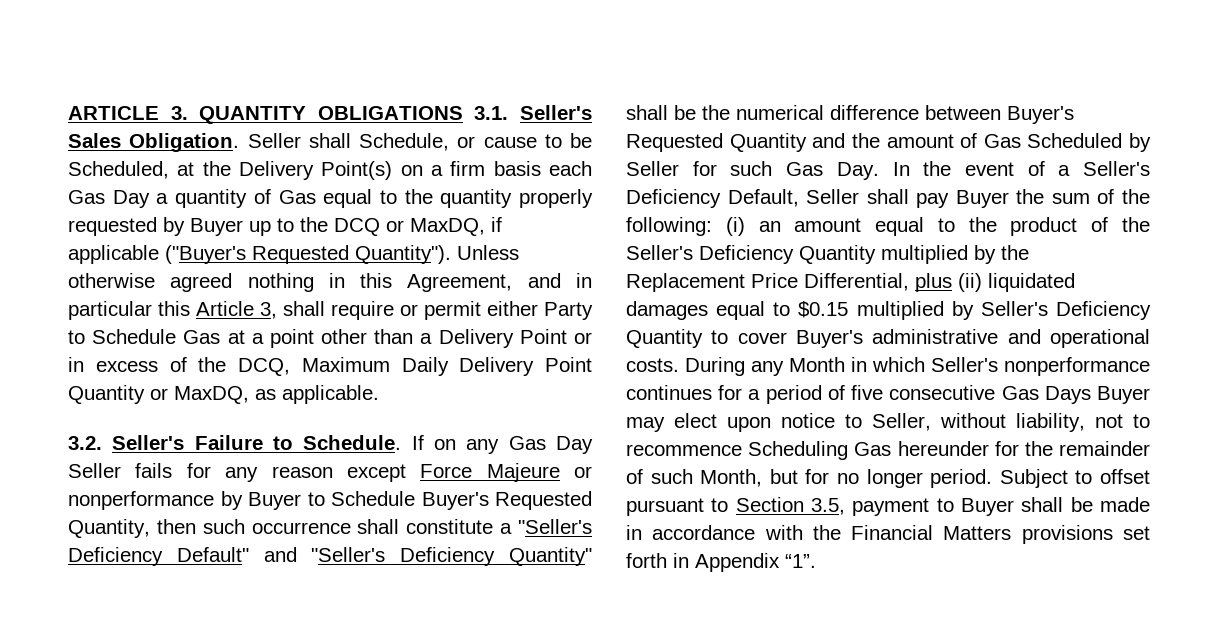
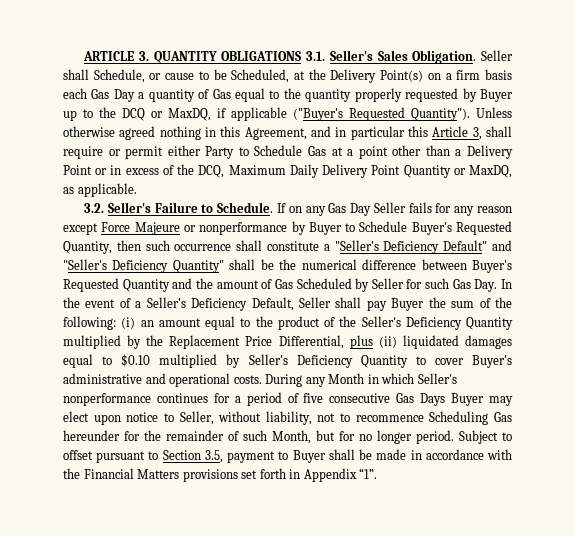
[798,301,849,318] $0.15 -> [121,354,151,367] $0.10

